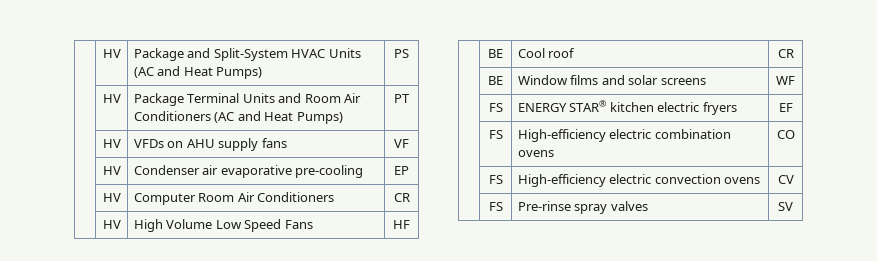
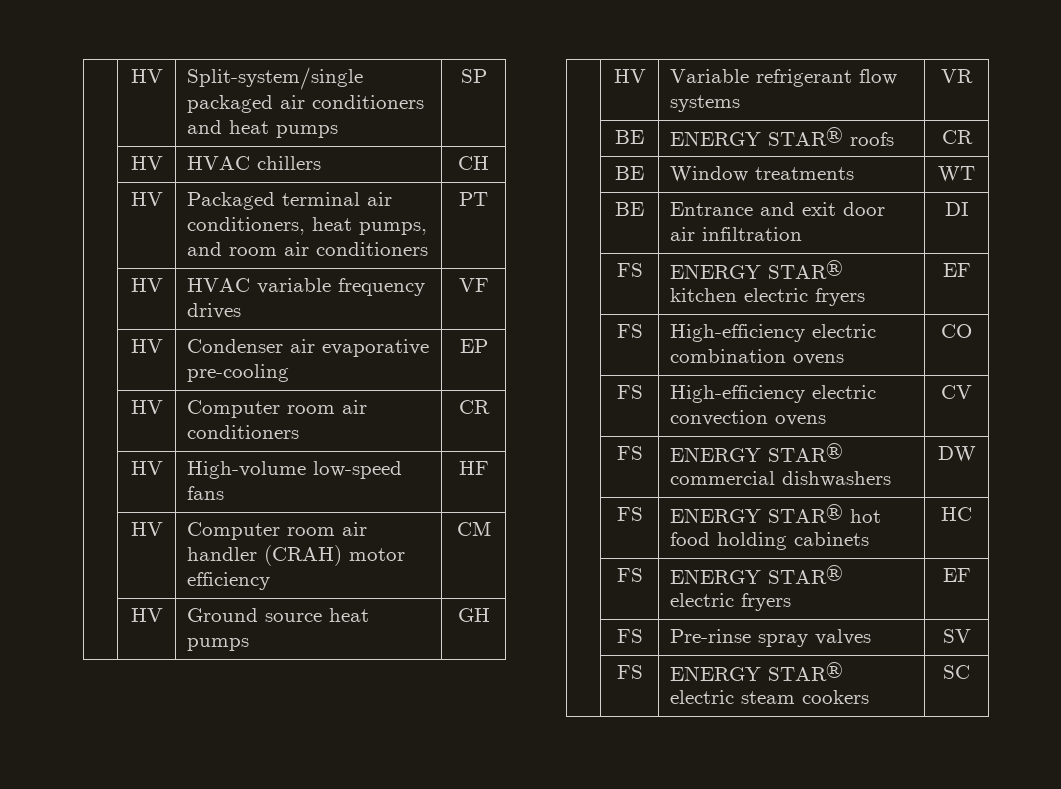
[102,49,121,58] [133,48,361,61] [133,66,263,79] [394,49,409,58] [102,94,121,103] [133,93,362,106] [133,111,343,124] [394,94,410,103] [102,139,121,148] [133,138,287,151] | HV | Package and Split-System HVAC Units (AC and Heat Pumps) | PS // | HV | Package Terminal Units and Room Air Conditioners (AC and Heat Pumps) | PT // | HV | VFDs on AHU supply fans -> [130,69,163,83] [187,67,364,90] [187,95,425,113] [187,120,339,138] [460,69,487,83] [130,156,163,170] [187,156,322,170] [458,156,489,170] [130,192,163,206] [187,192,393,210] [187,217,428,235] [187,242,429,256] [459,192,488,206] [130,278,163,292] [187,278,426,296] [187,303,242,319] | HV | Split-system/single packaged air conditioners and heat pumps | SP // | HV | HVAC chillers | CH // | HV | Packaged terminal air conditioners, heat pumps, and room air conditioners | PT // | HV | HVAC variable frequency drives
[198,192,335,202] Room Air Conditioners -> [287,400,368,414] [187,425,300,439] room air conditioners
[133,219,313,232] [393,220,410,229] [488,49,503,58] [517,48,576,58] [777,49,794,58] [488,76,503,85] [517,75,706,85] [776,76,795,85] High Volume Low Speed Fans | HF // | BE | Cool roof | CR // | BE | Window films and solar screens | WF -> [187,461,403,479] [187,486,225,500] [458,461,489,475] [130,522,163,536] [187,522,368,540] [187,545,406,566] [187,572,271,590] [456,521,491,536] [130,608,163,622] [187,608,370,622] [187,638,250,651] [457,608,490,622] [613,69,646,83] [670,69,898,87] [670,95,741,112] [941,69,973,83] [615,130,644,144] [670,127,895,146] [941,130,973,144] [615,166,644,180] [670,166,855,182] [938,166,975,182] [615,202,644,216] [670,202,886,216] [670,227,803,241] [944,202,969,216] High-volume low-speed fans | HF // | HV | Computer room air handler (CRAH) motor efficiency | CM // | HV | Ground source heat pumps | GH // | HV | Variable refrigerant flow systems | VR // | BE | ENERGY STAR® roofs | CR // | BE | Window treatments | WT // | BE | Entrance and exit door air infiltration | DI
(794, 179) none -> [616,446,643,460] [670,443,844,462] [670,471,892,487] [937,446,976,462] [616,507,643,521] [670,504,882,523] [670,532,870,550] [941,507,972,521] [616,568,643,582] [670,565,844,584] [670,593,792,611] [942,568,971,582] // | FS | ENERGY STAR® commercial dishwashers | DW // | FS | ENERGY STAR® hot food holding cabinets | HC // | FS | ENERGY STAR® electric fryers | EF
(793, 206) none -> [616,665,643,679] [670,662,844,681] [670,690,870,704] [943,665,970,679] // | FS | ENERGY STAR® electric steam cookers | SC

